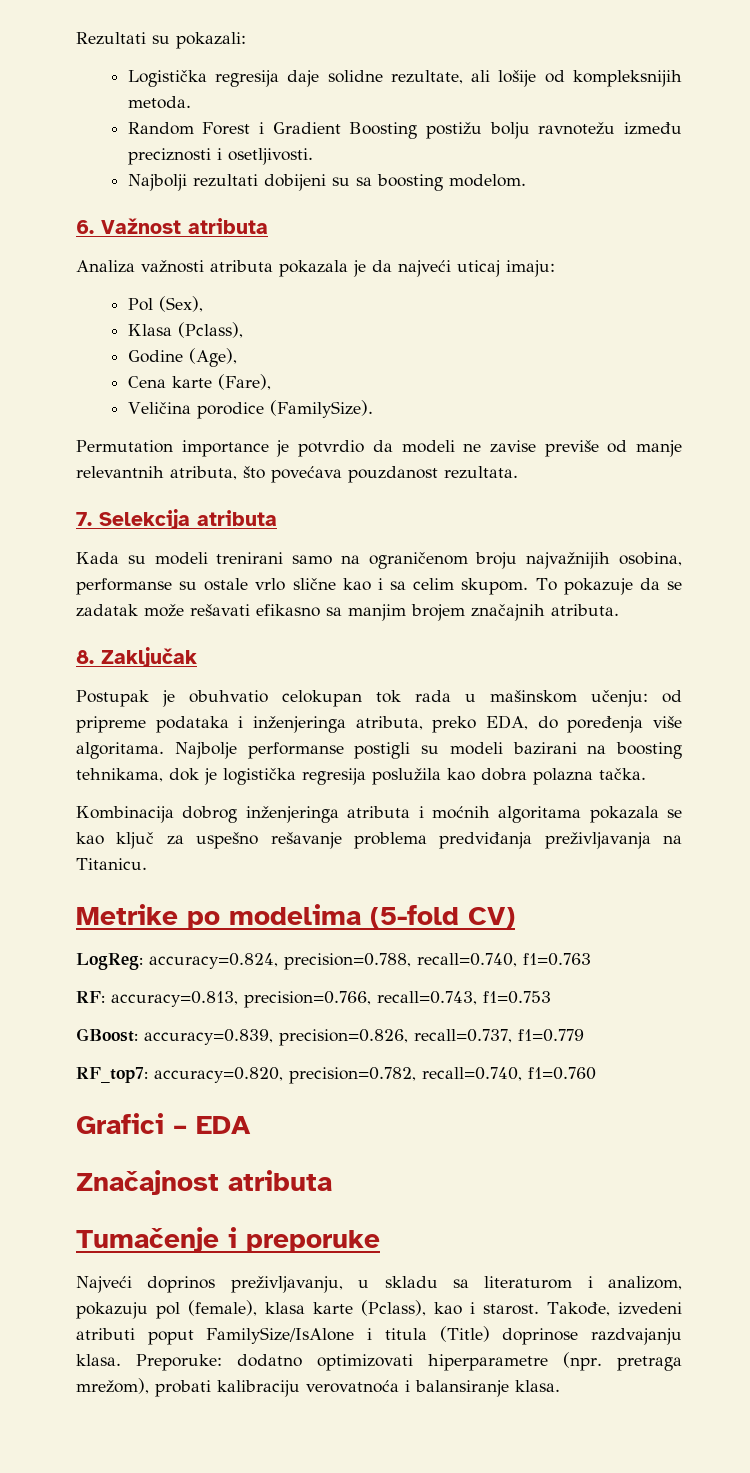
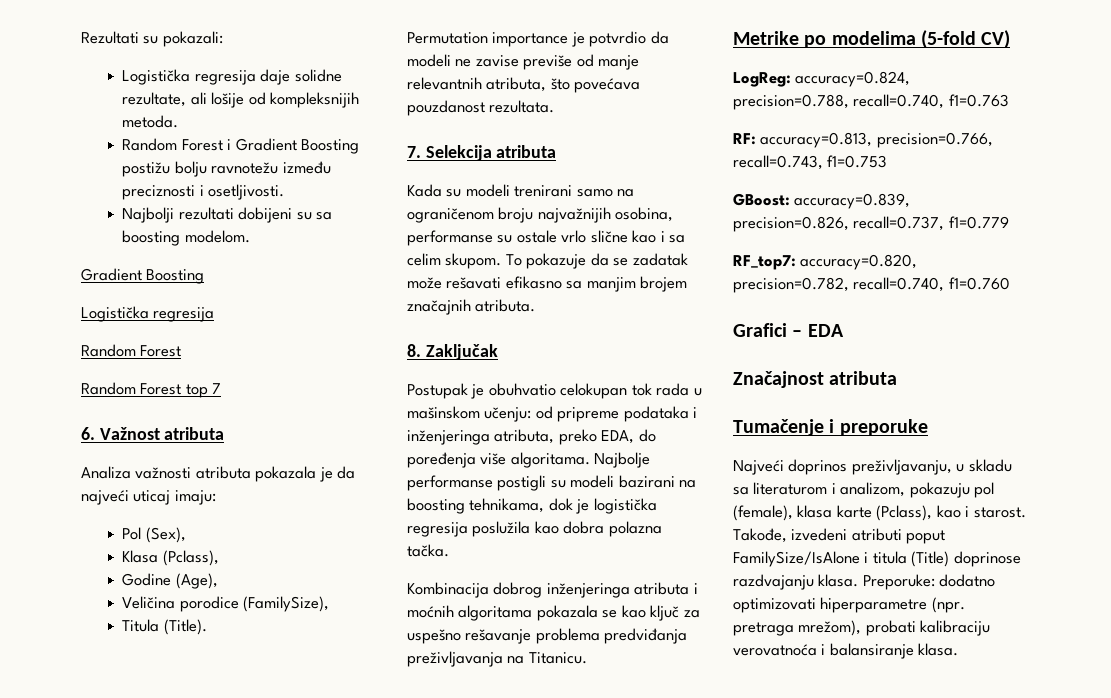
(526, 180) none -> [81,268,205,284] [81,306,215,322] [81,344,182,357] [81,382,222,398] // Gradient Boosting // Logistička regresija // Random Forest // Random Forest top 7
[127,374,271,390] // Cena karte (Fare), -> (218, 581) none
[269,400,373,418] (FamilySize). -> [243,596,330,612] [122,619,207,635] (FamilySize), // Titula (Title).

